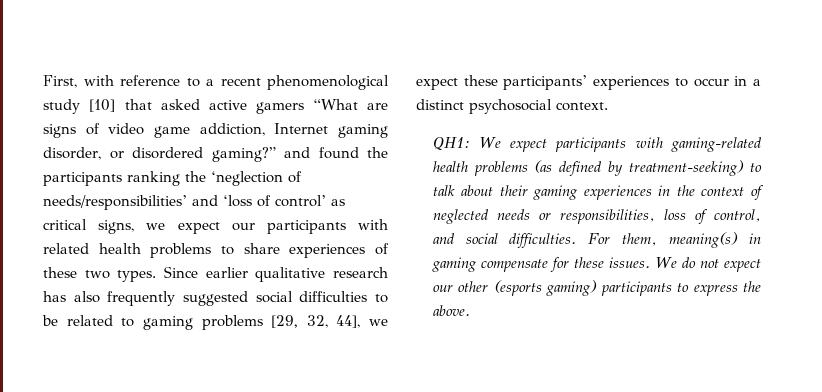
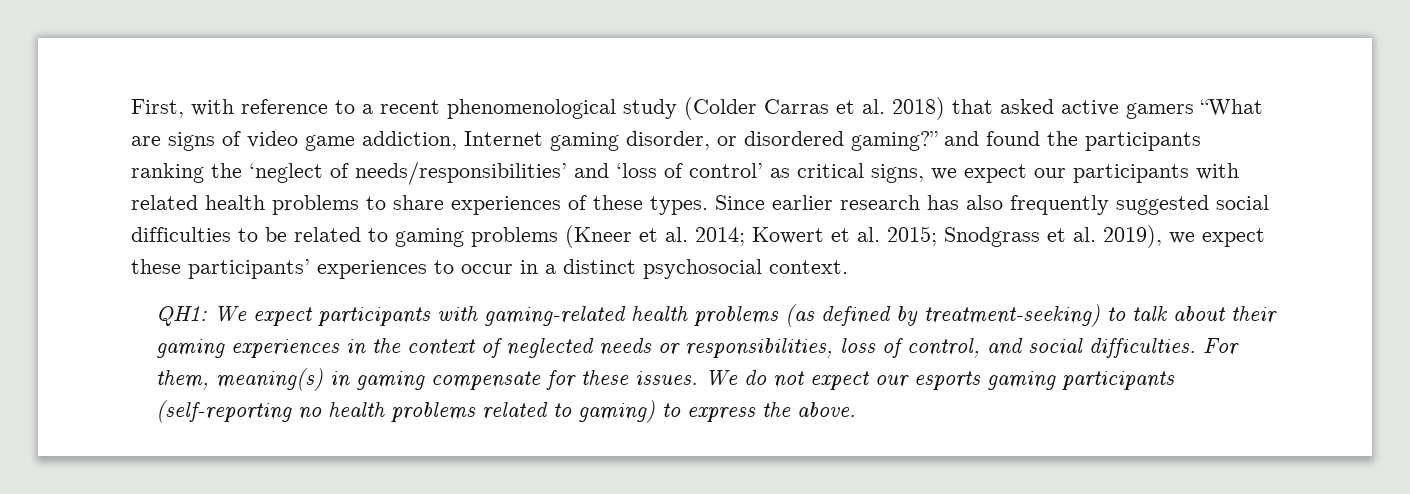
[89,99,116,112] [10] -> [684,97,945,120] (Colder Carras et al. 2018)
[211,171,283,186] ‘neglection -> [249,163,323,183] ‘neglect
[84,270,110,279] two -> (643, 202) none
[255,267,326,282] qualitative -> (833, 202) none
[271,315,361,328] [29, 32, 44], -> [565,225,1162,248] (Kneer et al. 2014; Kowert et al. 2015; Snodgrass et al. 2019),
[458,280,672,296] other (esports gaming) participants -> [913,371,1175,390] [155,400,655,423] esports gaming participants (self-reporting no health problems related to gaming)

